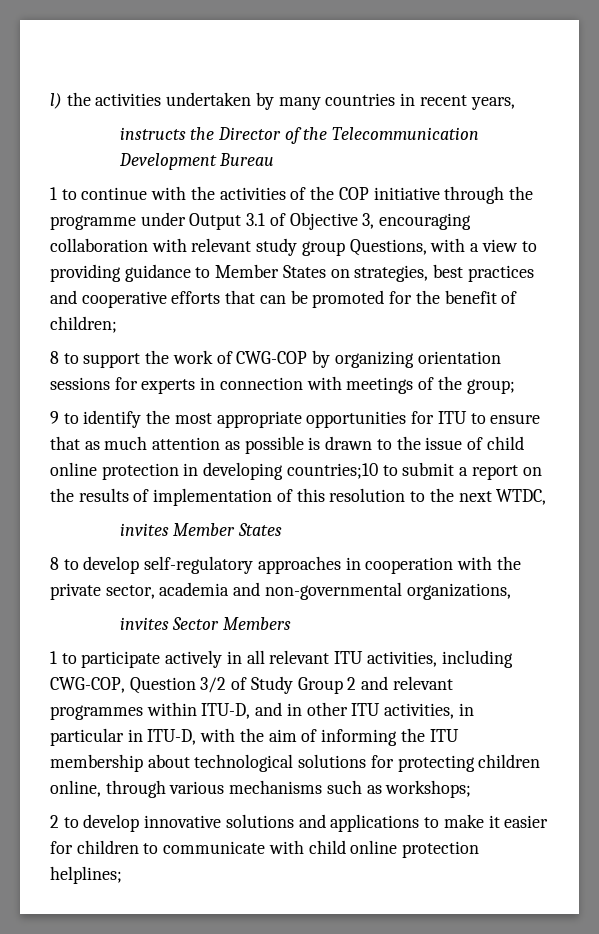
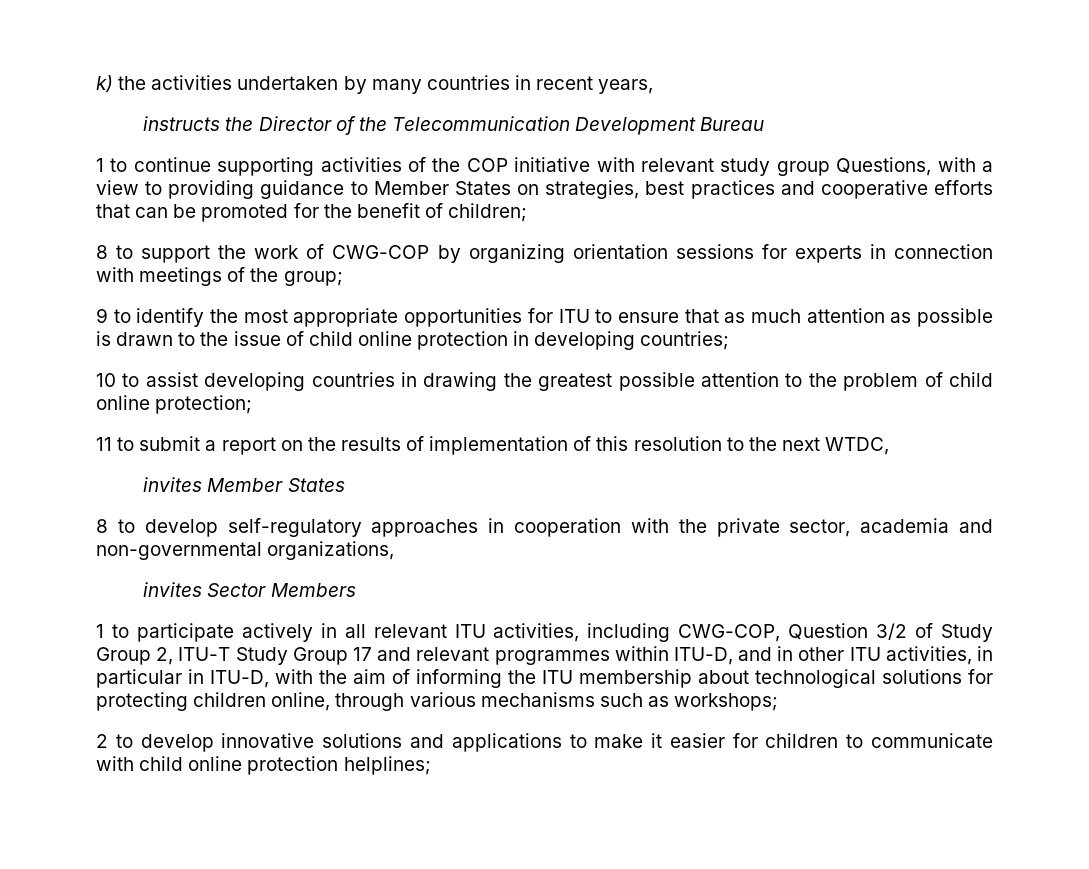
[50,93,62,109] l) -> [96,75,113,93] k)
[151,186,215,200] with the -> [217,157,315,176] supporting
[444,186,533,204] [50,212,472,230] [50,238,148,252] through the programme under Output 3.1 of Objective 3, encouraging collaboration -> (591, 164) none
[286,463,378,479] countries;10 -> [640,331,730,350] [96,372,993,391] [96,395,253,414] [96,437,112,451] countries; // 10 to assist developing countries in drawing the greatest possible attention to the problem of child online protection; // 11
[347,677,357,690] 2 -> [156,647,372,665] 2, ITU-T Study Group 17

